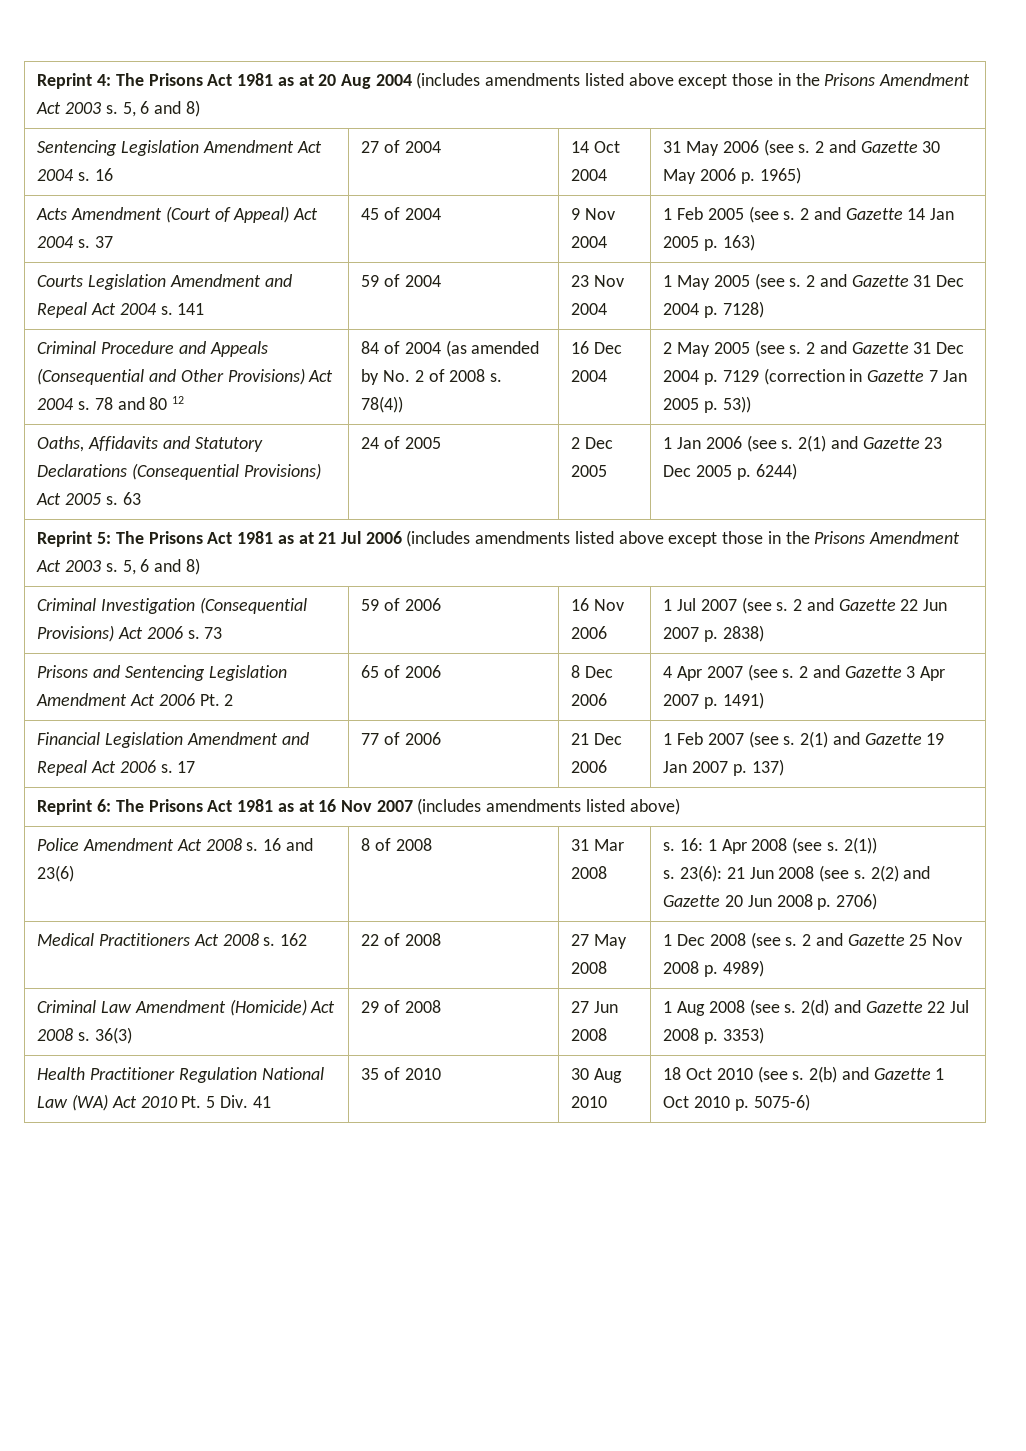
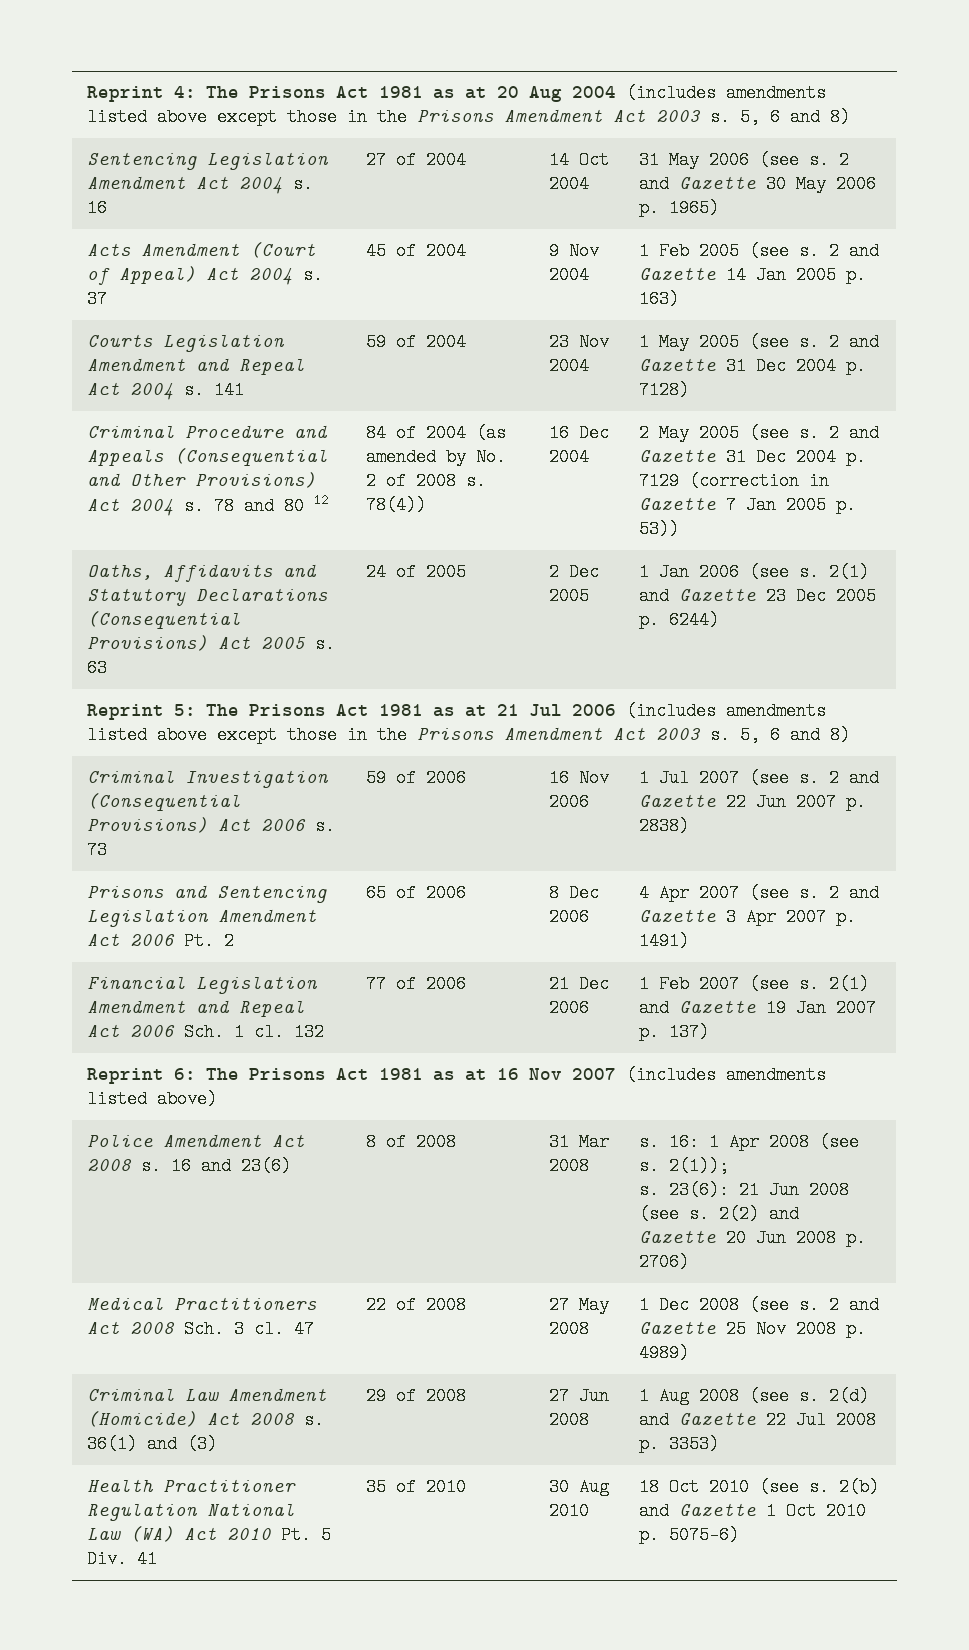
[160,761,196,773] s. 17 -> [183,1023,324,1041] Sch. 1 cl. 132
[843,837,877,854] 2(1)) -> [668,1157,729,1175] 2(1));
[263,933,308,946] s. 162 -> [183,1320,314,1338] Sch. 3 cl. 47
[94,1027,132,1044] 36(3) -> [86,1435,217,1453] 36(1) and (3)

